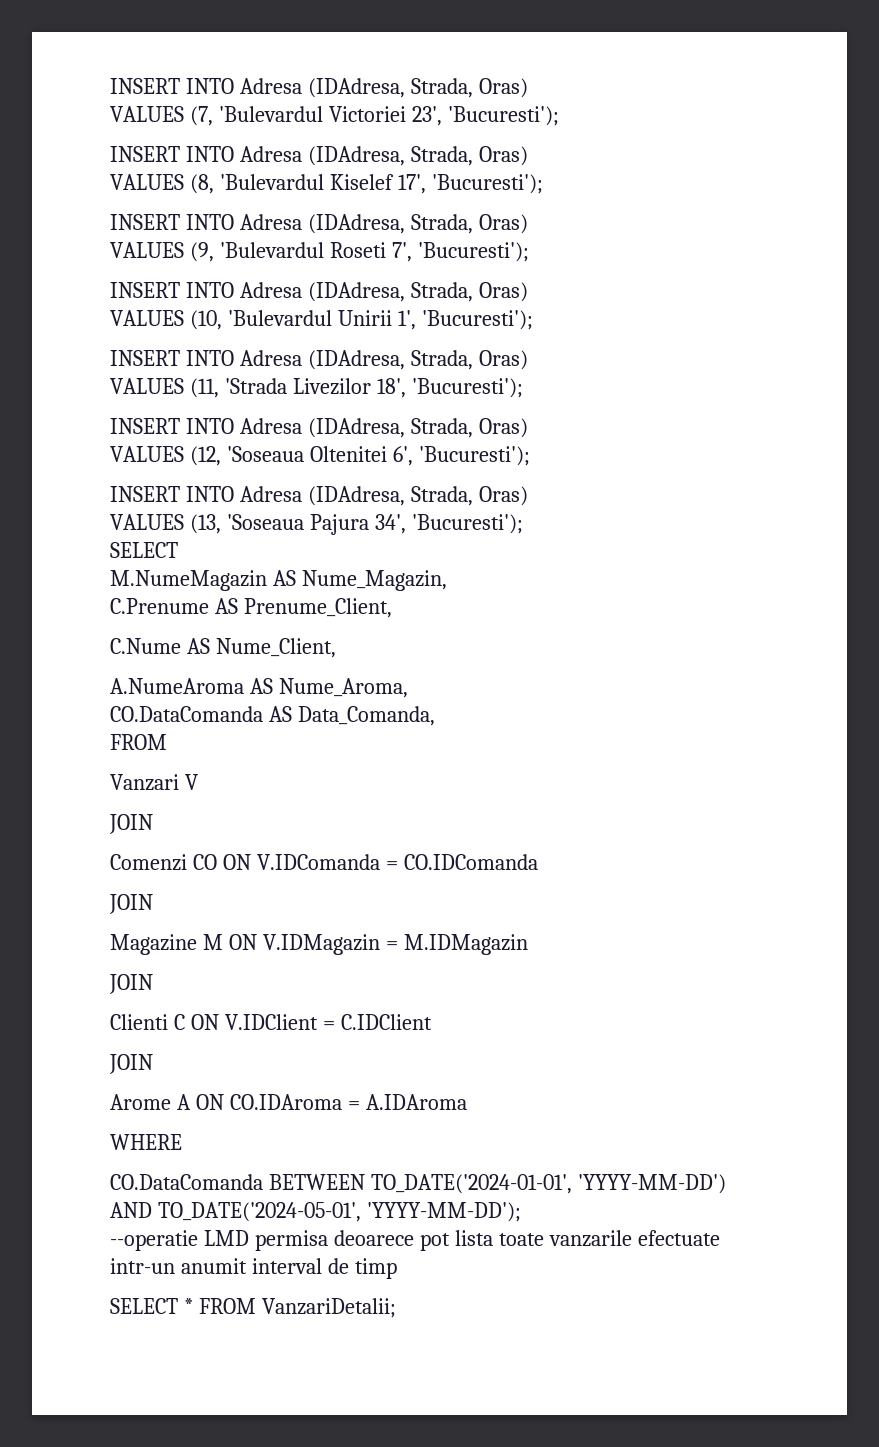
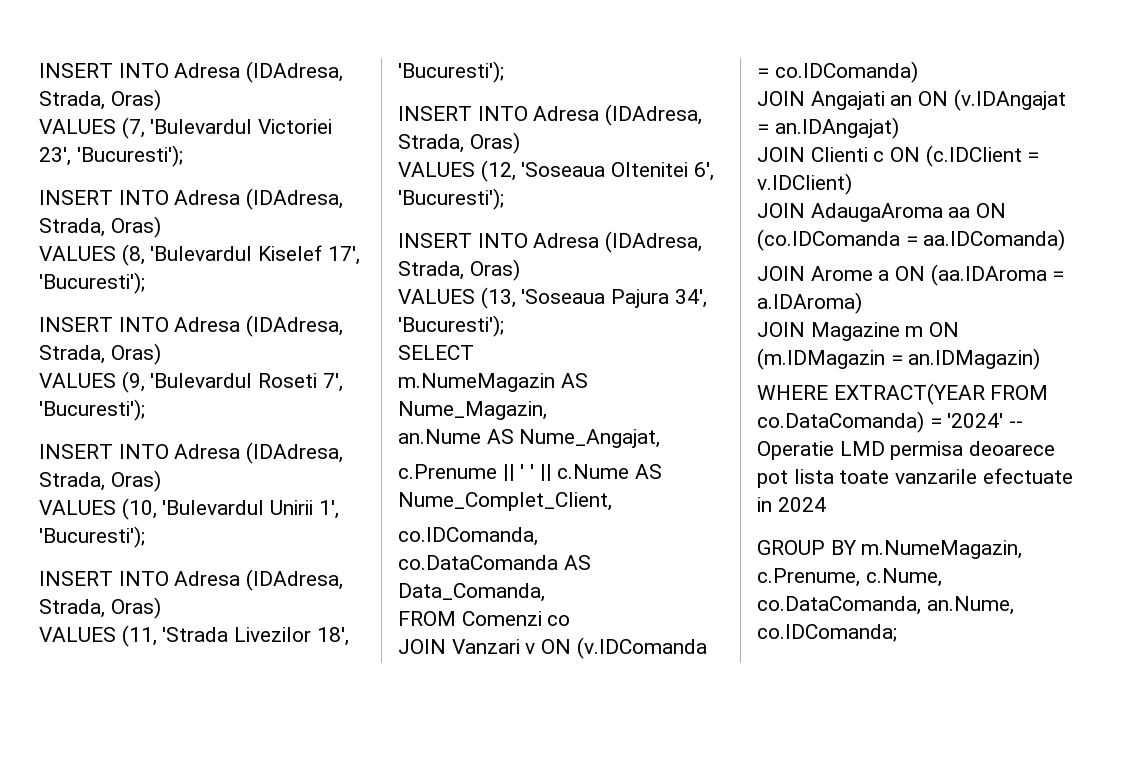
[110,570,267,591] M.NumeMagazin -> [398,373,555,392] m.NumeMagazin
[110,598,392,618] [110,638,336,658] [110,678,408,698] [110,706,263,722] C.Prenume AS Prenume_Client, // C.Nume AS Nume_Client, // A.NumeAroma AS Nume_Aroma, // CO.DataComanda -> [398,429,661,448] [398,464,663,481] [398,492,612,511] [398,527,538,546] [398,555,558,570] an.Nume AS Nume_Angajat, // c.Prenume || ' ' || c.Nume AS Nume_Complet_Client, // co.IDComanda, // co.DataComanda
[110,774,199,791] [109,814,153,834] [110,854,538,871] [109,894,153,914] [110,934,528,955] [109,974,153,994] [110,1014,432,1030] [109,1054,153,1074] [110,1094,467,1110] [110,1134,182,1150] [110,1174,726,1194] [110,1202,521,1222] [110,1230,198,1251] // Vanzari V // JOIN // Comenzi CO ON V.IDComanda = CO.IDComanda // JOIN // Magazine M ON V.IDMagazin = M.IDMagazin // JOIN // Clienti C ON V.IDClient = C.IDClient // JOIN // Arome A ON CO.IDAroma = A.IDAroma // WHERE // CO.DataComanda BETWEEN TO_DATE('2024-01-01', 'YYYY-MM-DD') AND TO_DATE('2024-05-01', 'YYYY-MM-DD'); // --operatie -> [461,611,571,626] [398,637,707,659] [757,61,918,83] [757,89,1066,111] [757,117,899,139] [757,145,1040,167] [757,173,852,195] [757,203,1007,222] [757,229,1066,251] [757,264,1065,286] [757,292,862,314] [757,322,960,341] [757,348,1041,370] [757,383,1049,405] [757,411,1024,433] [757,441,834,460] Comenzi co // JOIN Vanzari v ON (v.IDComanda = co.IDComanda) // JOIN Angajati an ON (v.IDAngajat = an.IDAngajat) // JOIN Clienti c ON (c.IDClient = v.IDClient) // JOIN AdaugaAroma aa ON (co.IDComanda = aa.IDComanda) // JOIN Arome a ON (aa.IDAroma = a.IDAroma) // JOIN Magazine m ON (m.IDMagazin = an.IDMagazin) // WHERE EXTRACT(YEAR FROM co.DataComanda) = '2024' -- Operatie
[110,1258,397,1279] [110,1298,396,1318] intr-un anumit interval de timp // SELECT * FROM VanzariDetalii; -> [757,497,826,512] [757,540,1023,559] [757,568,942,587] [757,596,1014,615] [757,624,897,642] in 2024 // GROUP BY m.NumeMagazin, c.Prenume, c.Nume, co.DataComanda, an.Nume, co.IDComanda;

